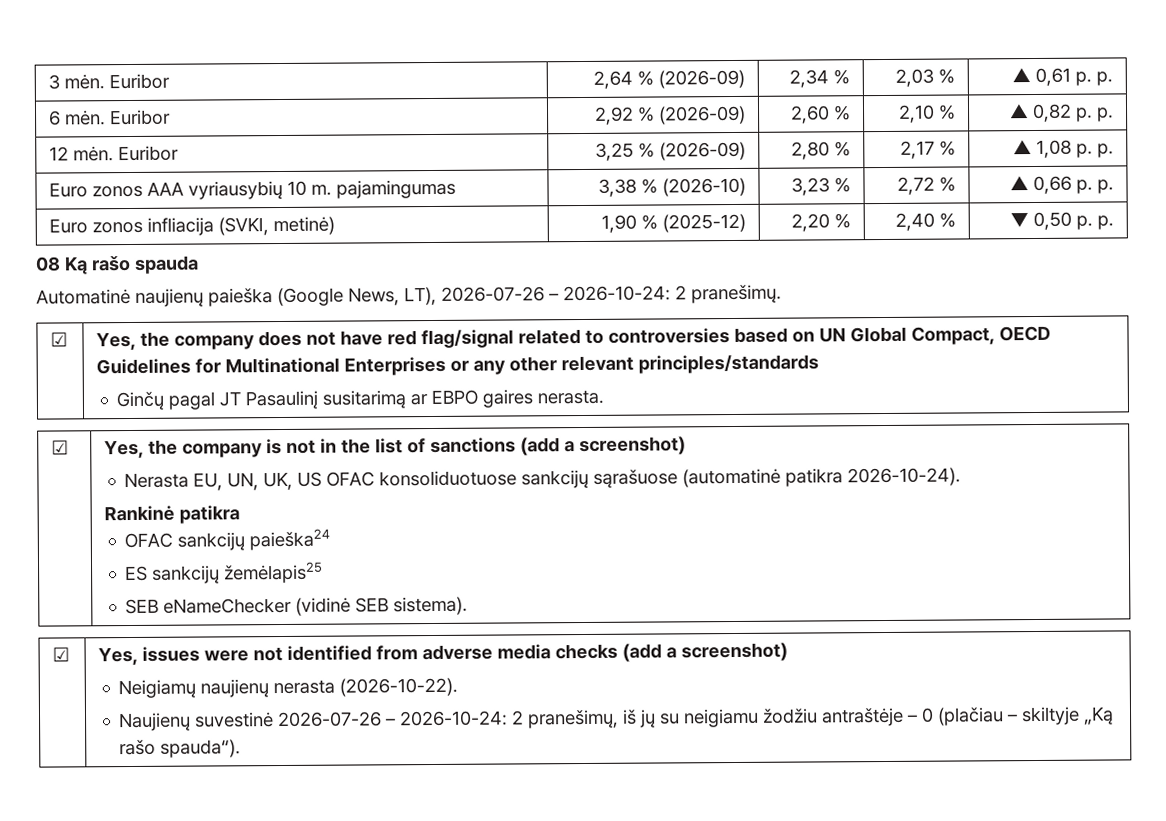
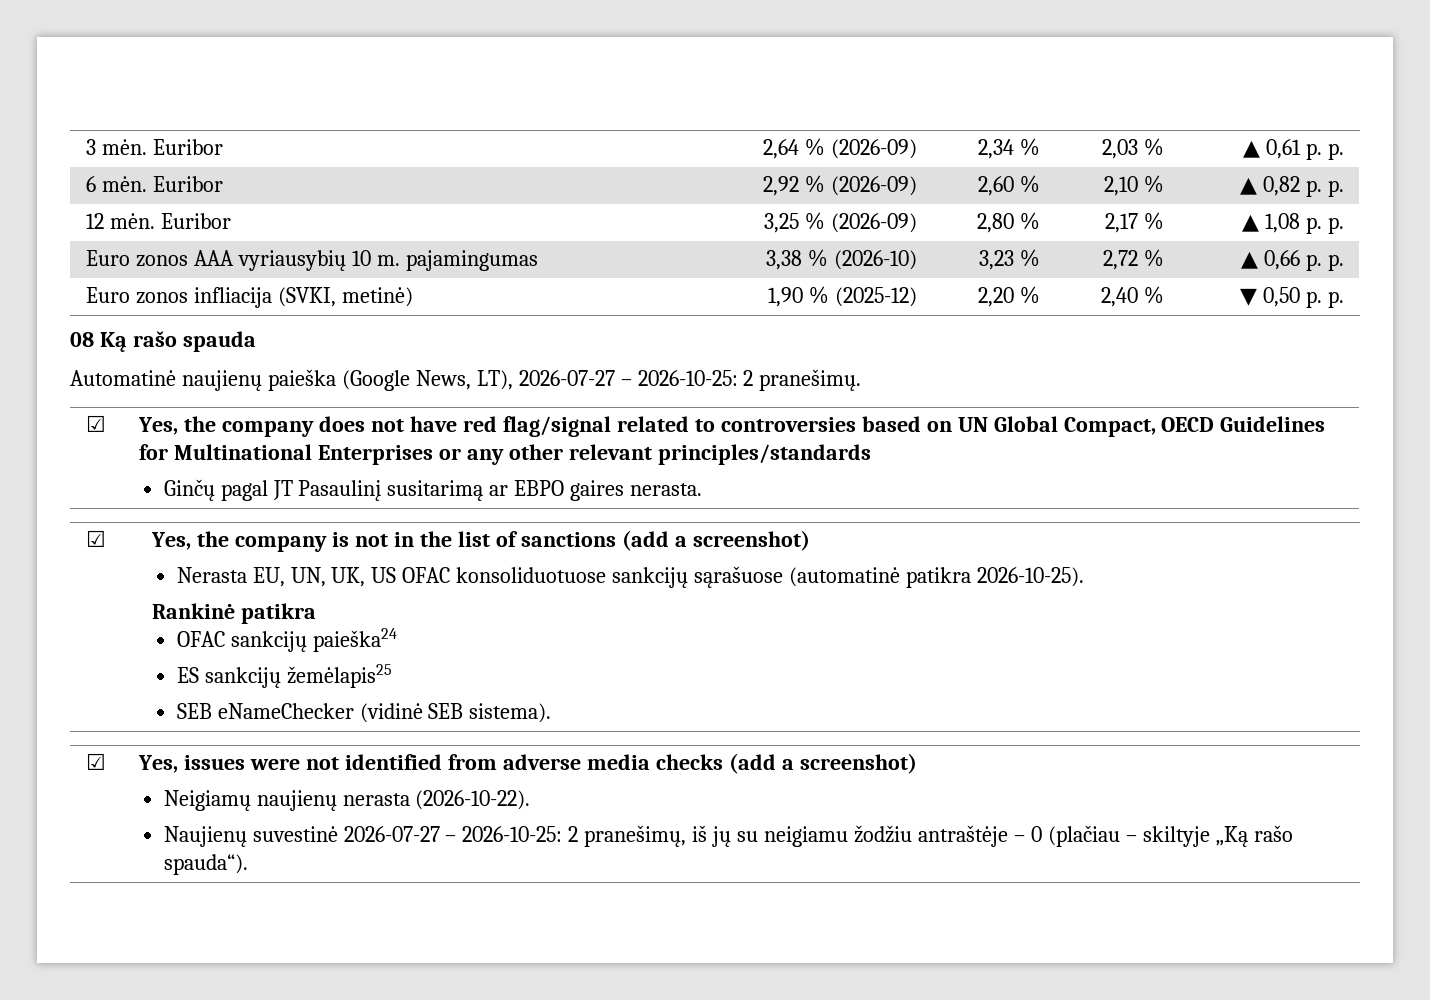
[441,285,671,302] 2026-07-26 – 2026-10-24: -> [518,370,738,386] 2026-07-27 – 2026-10-25:
[847,467,962,487] 2026-10-24). -> [976,567,1084,587] 2026-10-25).
[277,710,509,728] 2026-07-26 – 2026-10-24: -> [343,826,563,842] 2026-07-27 – 2026-10-25:

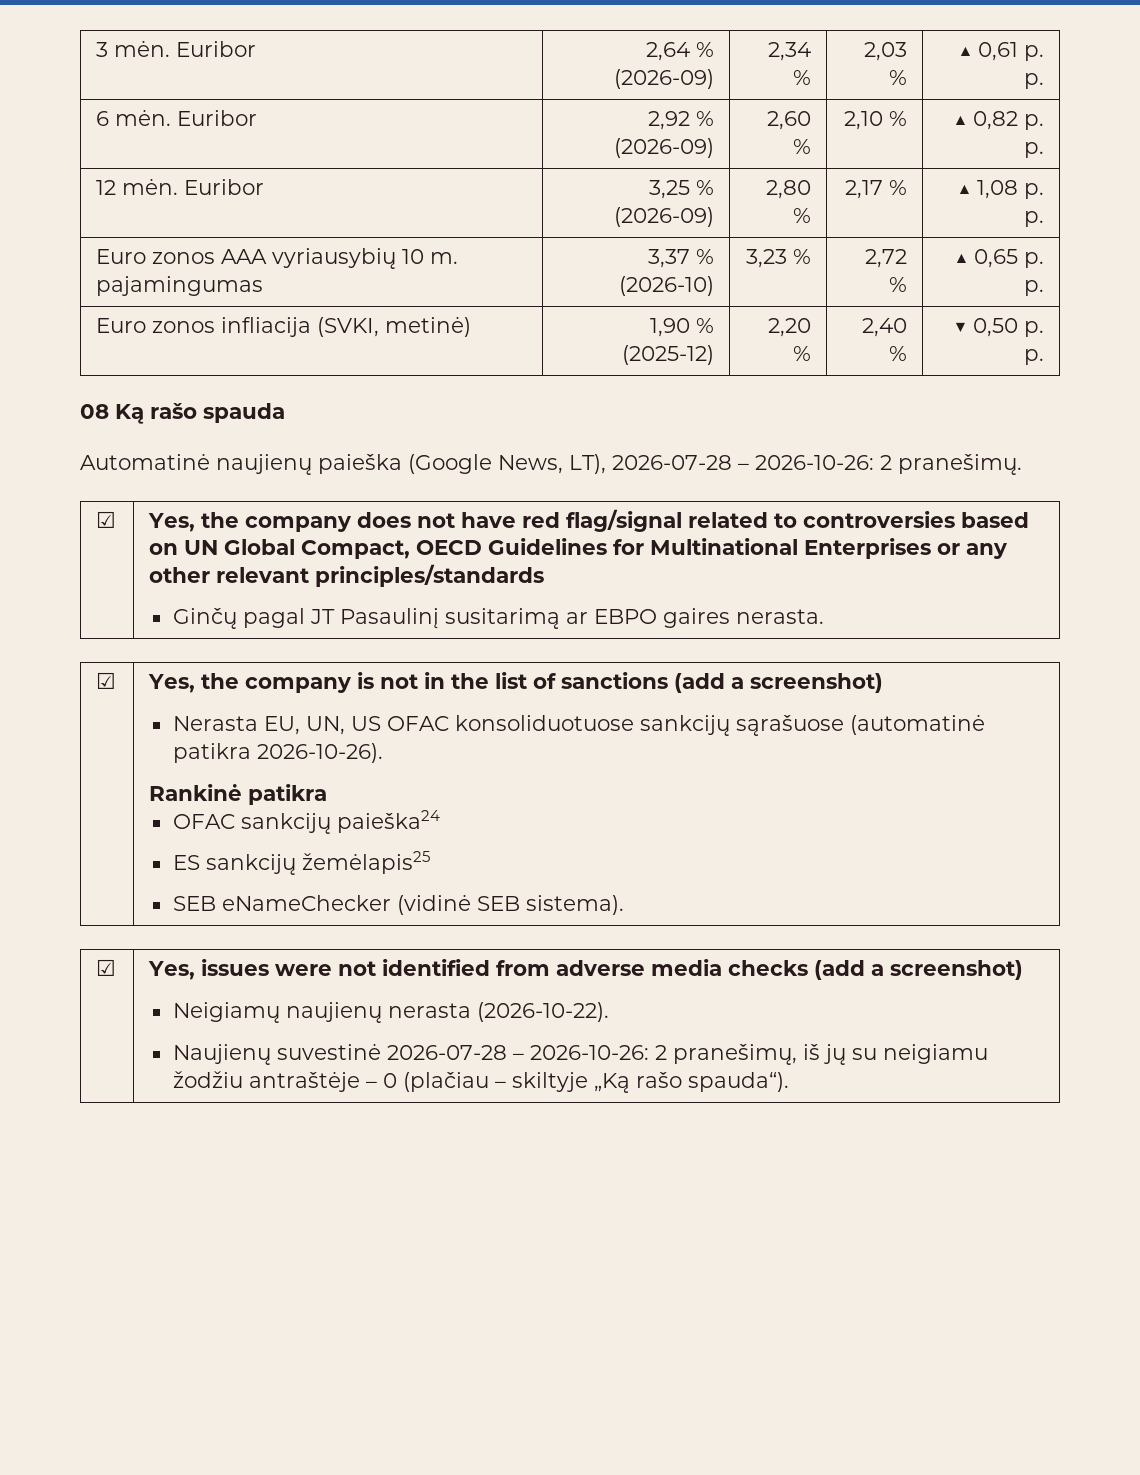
[765,250,802,270] 3,38 -> [647,249,690,268] 3,37
[1263,250,1300,270] 0,66 -> [973,249,1018,268] 0,65
[518,370,738,386] 2026-07-27 – 2026-10-25: -> [612,455,874,470] 2026-07-28 – 2026-10-26:
[331,567,366,587] UK, -> (345, 725) none
[976,567,1084,587] 2026-10-25). -> [256,743,383,763] 2026-10-26).
[343,826,563,842] 2026-07-27 – 2026-10-25: -> [386,1045,649,1060] 2026-07-28 – 2026-10-26:

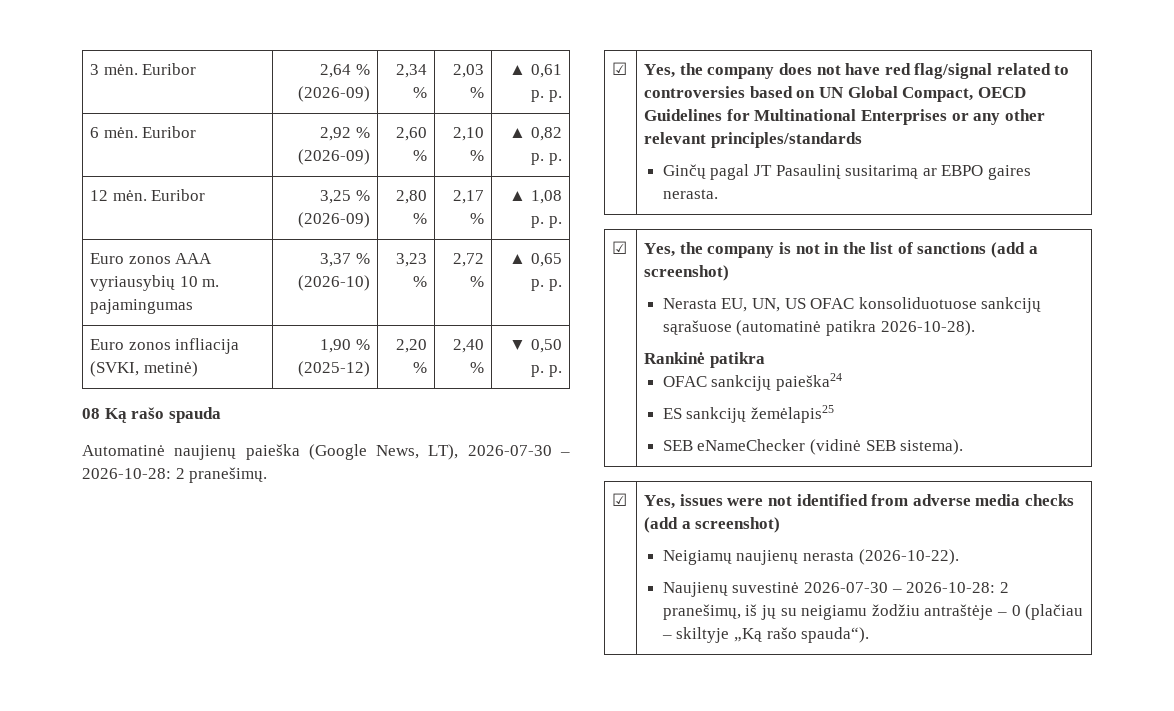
[612,455,874,470] 2026-07-28 – 2026-10-26: -> [467,445,570,456] [82,468,171,479] 2026-07-30 – 2026-10-28:
[256,743,383,763] 2026-10-26). -> [880,320,975,336] 2026-10-28).
[386,1045,649,1060] 2026-07-28 – 2026-10-26: -> [804,582,996,593] 2026-07-30 – 2026-10-28:

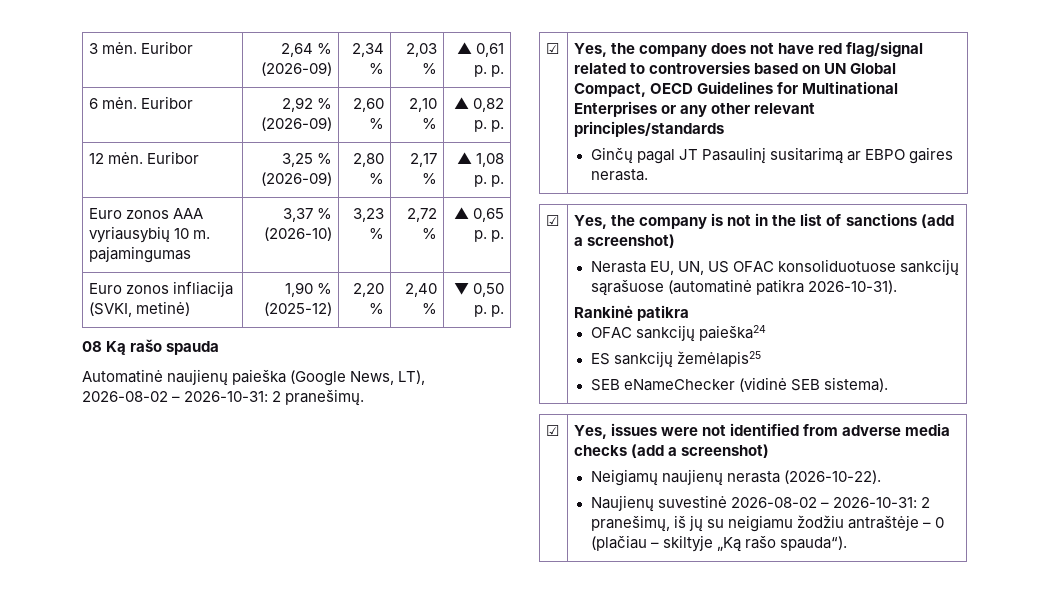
[467,445,570,456] [82,468,171,479] 2026-07-30 – 2026-10-28: -> [82,391,269,402] 2026-08-02 – 2026-10-31:
[880,320,975,336] 2026-10-28). -> [807,280,897,294] 2026-10-31).
[804,582,996,593] 2026-07-30 – 2026-10-28: -> [730,497,917,508] 2026-08-02 – 2026-10-31:

